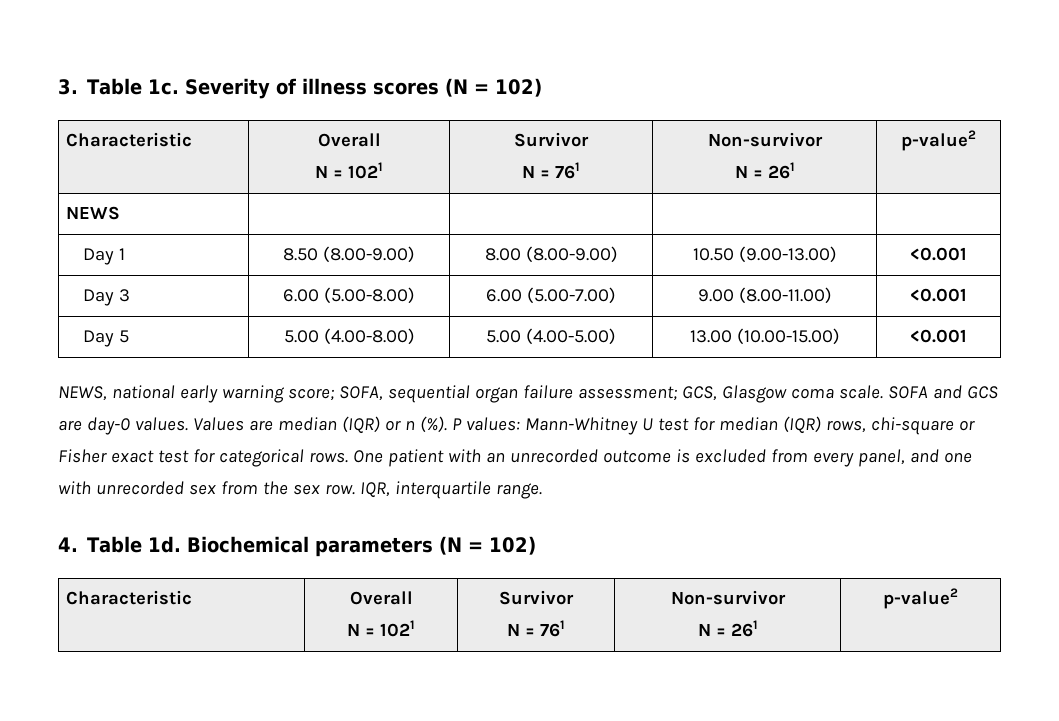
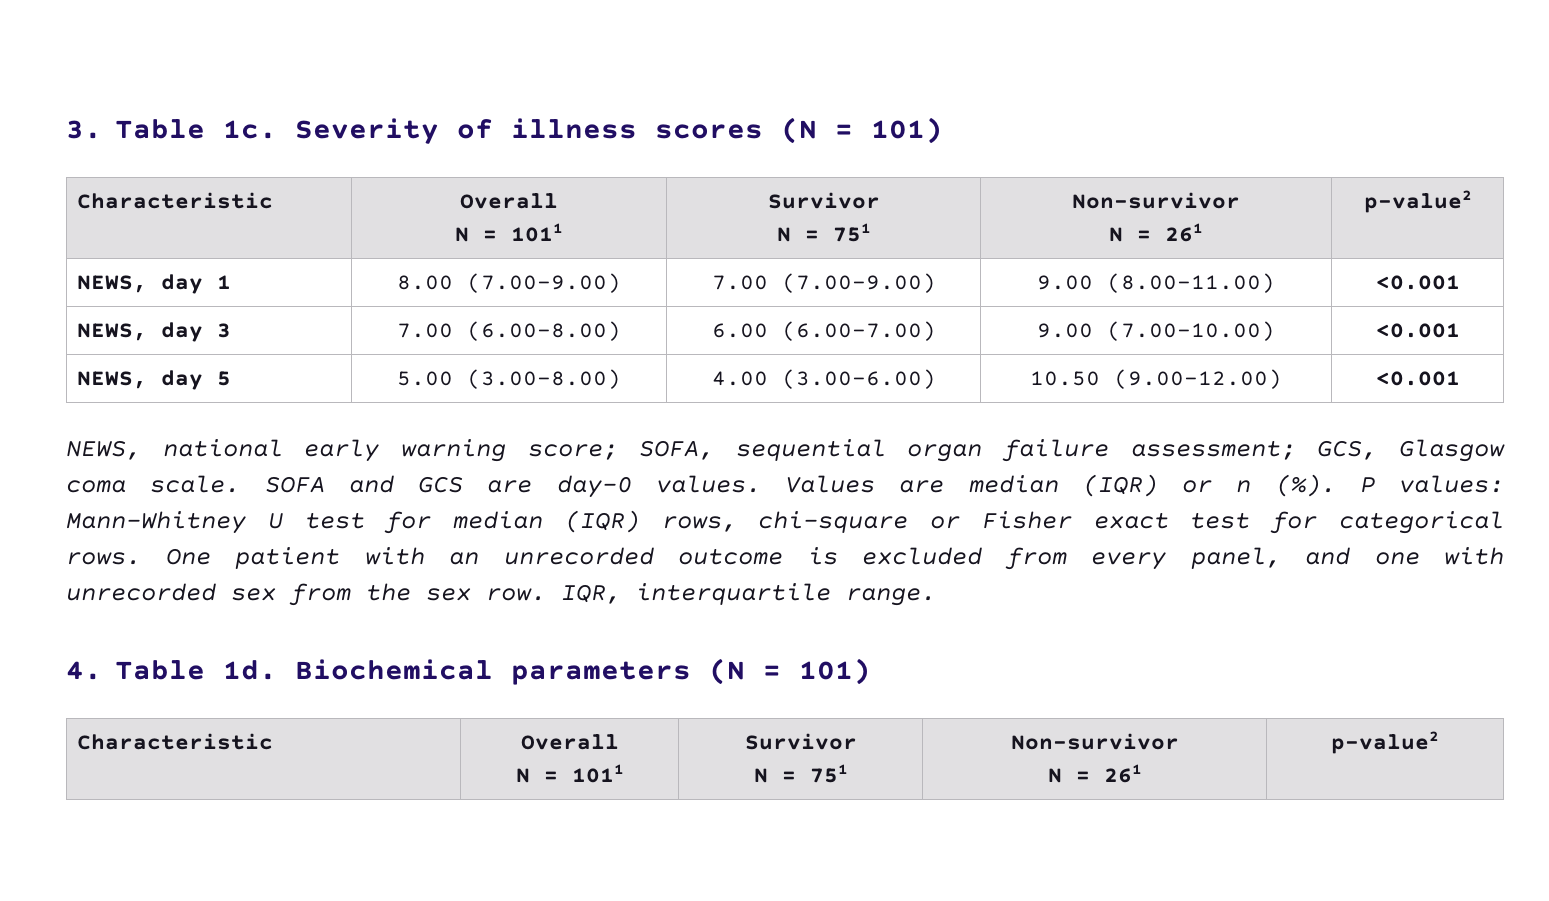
[495,78,543,97] [66,132,193,147] [317,133,381,147] [315,162,383,179] [514,132,589,147] [522,162,580,179] 102) // Characteristic | Overall // N = 1021 | Survivor // N = 761 -> [870,117,943,144] [77,192,274,209] [460,193,558,209] [455,223,563,242] [767,192,880,209] [776,223,871,242] 101) // Characteristic | Overall // N = 1011 | Survivor // N = 751
[66,206,121,220] [82,248,125,265] [283,246,415,263] [484,246,618,263] [692,246,837,263] [910,247,967,261] [82,289,130,306] [283,287,415,304] [486,287,616,304] [697,287,832,304] [910,288,967,302] [82,330,129,347] [283,328,415,345] [486,328,616,345] [689,328,840,345] NEWS | | | | // Day 1 | 8.50 (8.00-9.00) | 8.00 (8.00-9.00) | 10.50 (9.00-13.00) | <0.001 // Day 3 | 6.00 (5.00-8.00) | 6.00 (5.00-7.00) | 9.00 (8.00-11.00) | <0.001 // Day 5 | 5.00 (4.00-8.00) | 5.00 (4.00-5.00) | 13.00 (10.00-15.00) -> [77,274,232,294] [397,273,621,293] [711,273,936,293] [1037,273,1275,293] [1375,275,1460,290] [77,322,232,342] [397,321,621,341] [711,321,936,341] [1037,321,1275,341] [1375,323,1460,338] [77,370,232,390] [397,369,621,389] [711,369,936,389] [1030,369,1282,389] NEWS, day 1 | 8.00 (7.00-9.00) | 7.00 (7.00-9.00) | 9.00 (8.00-11.00) | <0.001 // NEWS, day 3 | 7.00 (6.00-8.00) | 6.00 (6.00-7.00) | 9.00 (7.00-10.00) | <0.001 // NEWS, day 5 | 5.00 (3.00-8.00) | 4.00 (3.00-6.00) | 10.50 (9.00-12.00)
[489,536,537,555] [66,590,193,605] [349,591,413,605] [347,620,415,637] [499,590,574,605] [507,620,565,637] 102) // Characteristic | Overall // N = 1021 | Survivor // N = 761 -> [798,658,871,685] [77,733,274,750] [520,734,619,750] [515,764,624,783] [744,733,857,750] [753,764,848,783] 101) // Characteristic | Overall // N = 1011 | Survivor // N = 751

